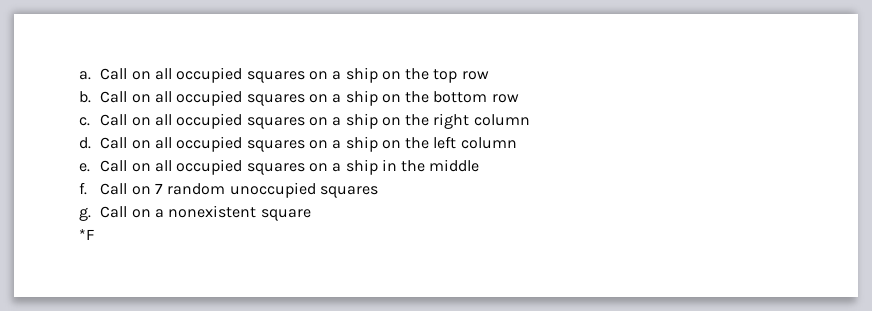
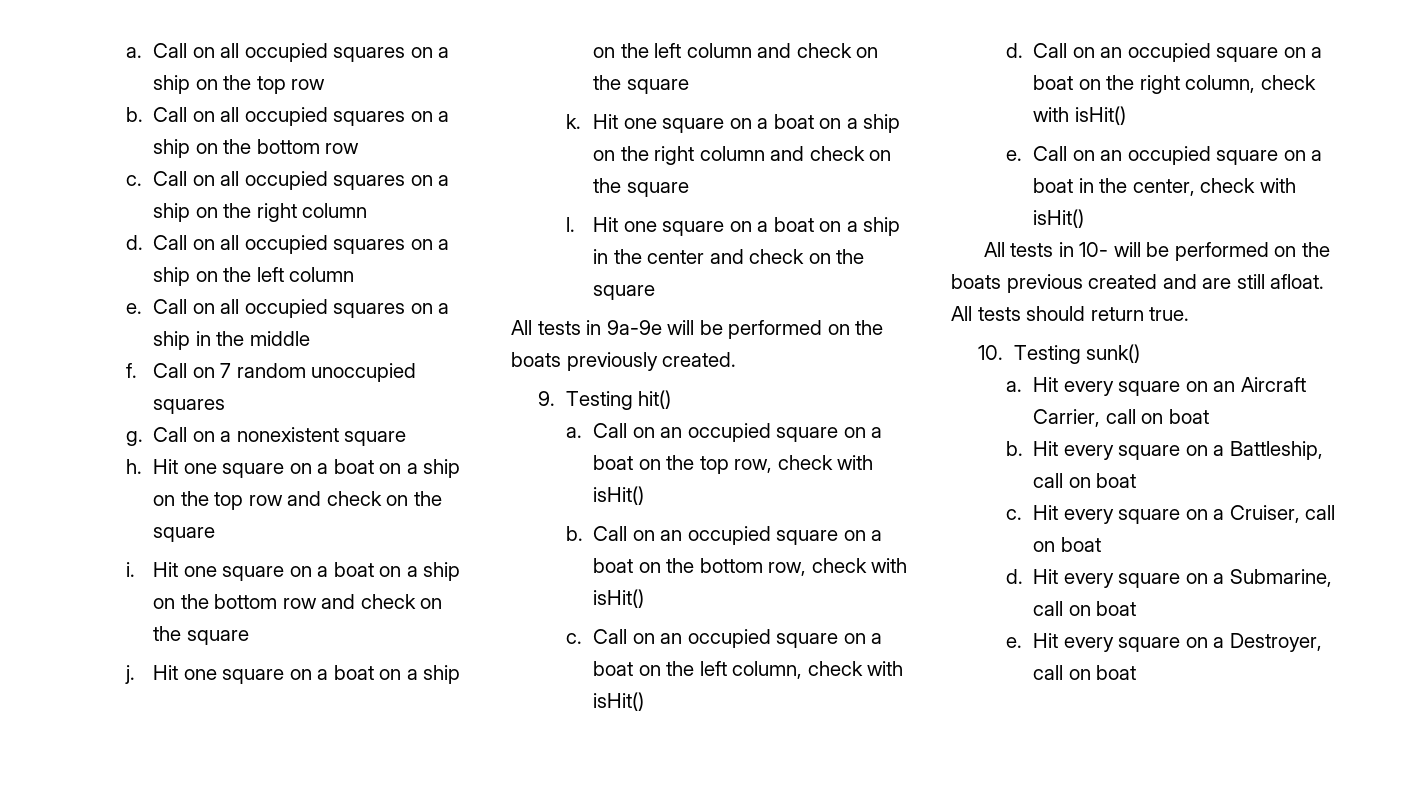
[78,229,94,240] *F -> [125,459,461,478] [153,491,442,510] [153,527,216,542] [125,562,461,581] [153,594,443,609] [153,626,249,645] [124,665,461,684] [593,43,879,58] [593,75,689,94] [565,114,901,133] [593,146,892,165] [593,178,689,197] [565,217,901,236] [593,249,865,264] [593,285,656,300] [511,320,884,339] [511,352,737,371] [538,390,672,410] [565,423,883,442] [593,455,874,474] [593,486,645,505] [565,526,883,545] [593,558,908,576] [593,589,645,608] [565,629,883,648] [593,661,904,679] [593,692,645,711] [1005,43,1323,62] [1033,75,1316,94] [1033,106,1126,125] [1005,146,1323,165] [1033,178,1296,196] [1033,209,1085,228] [983,242,1330,261] [951,274,1325,293] [951,306,1190,321] [978,344,1141,364] [1005,377,1306,396] [1033,409,1209,427] [1005,441,1323,460] [1033,473,1137,488] [1005,505,1336,524] [1033,537,1101,552] [1005,569,1332,588] [1033,601,1137,616] [1005,633,1322,652] [1033,665,1137,680] h. Hit one square on a boat on a ship on the top row and check on the square // i. Hit one square on a boat on a ship on the bottom row and check on the square // j. Hit one square on a boat on a ship on the left column and check on the square // k. Hit one square on a boat on a ship on the right column and check on the square // l. Hit one square on a boat on a ship in the center and check on the square // All tests in 9a-9e will be performed on the boats previously created. // 9. Testing hit() // a. Call on an occupied square on a boat on the top row, check with isHit() // b. Call on an occupied square on a boat on the bottom row, check with isHit() // c. Call on an occupied square on a boat on the left column, check with isHit() // d. Call on an occupied square on a boat on the right column, check with isHit() // e. Call on an occupied square on a boat in the center, check with isHit() // All tests in 10- will be performed on the boats previous created and are still afloat. All tests should return true. // 10. Testing sunk() // a. Hit every square on an Aircraft Carrier, call on boat // b. Hit every square on a Battleship, call on boat // c. Hit every square on a Cruiser, call on boat // d. Hit every square on a Submarine, call on boat // e. Hit every square on a Destroyer, call on boat

